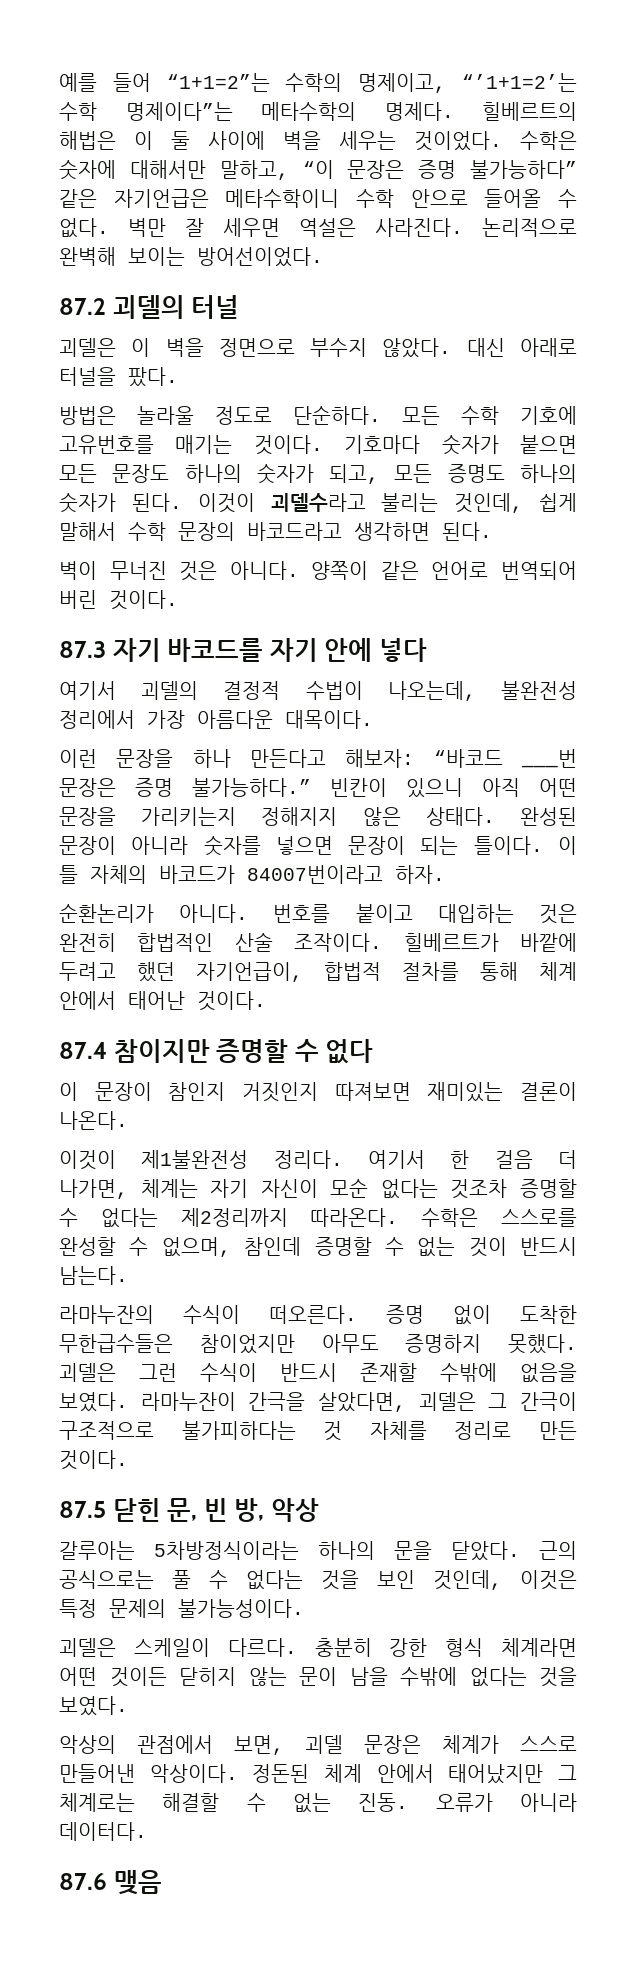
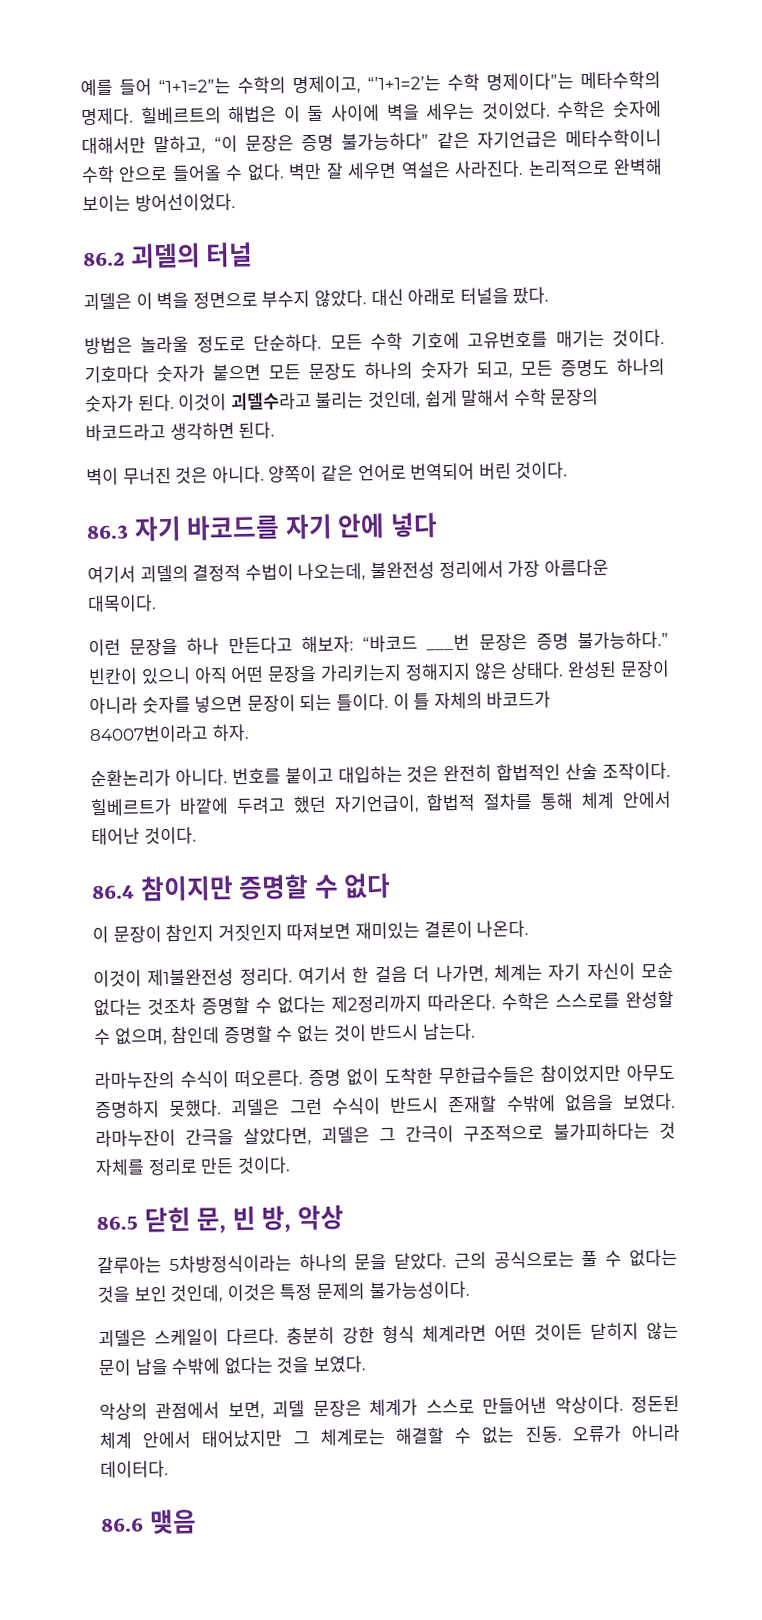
[59,298,106,315] 87.2 -> [83,251,125,267] 86.2
[59,641,106,658] 87.3 -> [86,524,129,540] 86.3
[59,1042,107,1059] 87.4 -> [92,884,135,900] 86.4
[59,1501,106,1518] 87.5 -> [96,1215,138,1231] 86.5
[59,1873,107,1890] 87.6 -> [100,1517,144,1533] 86.6

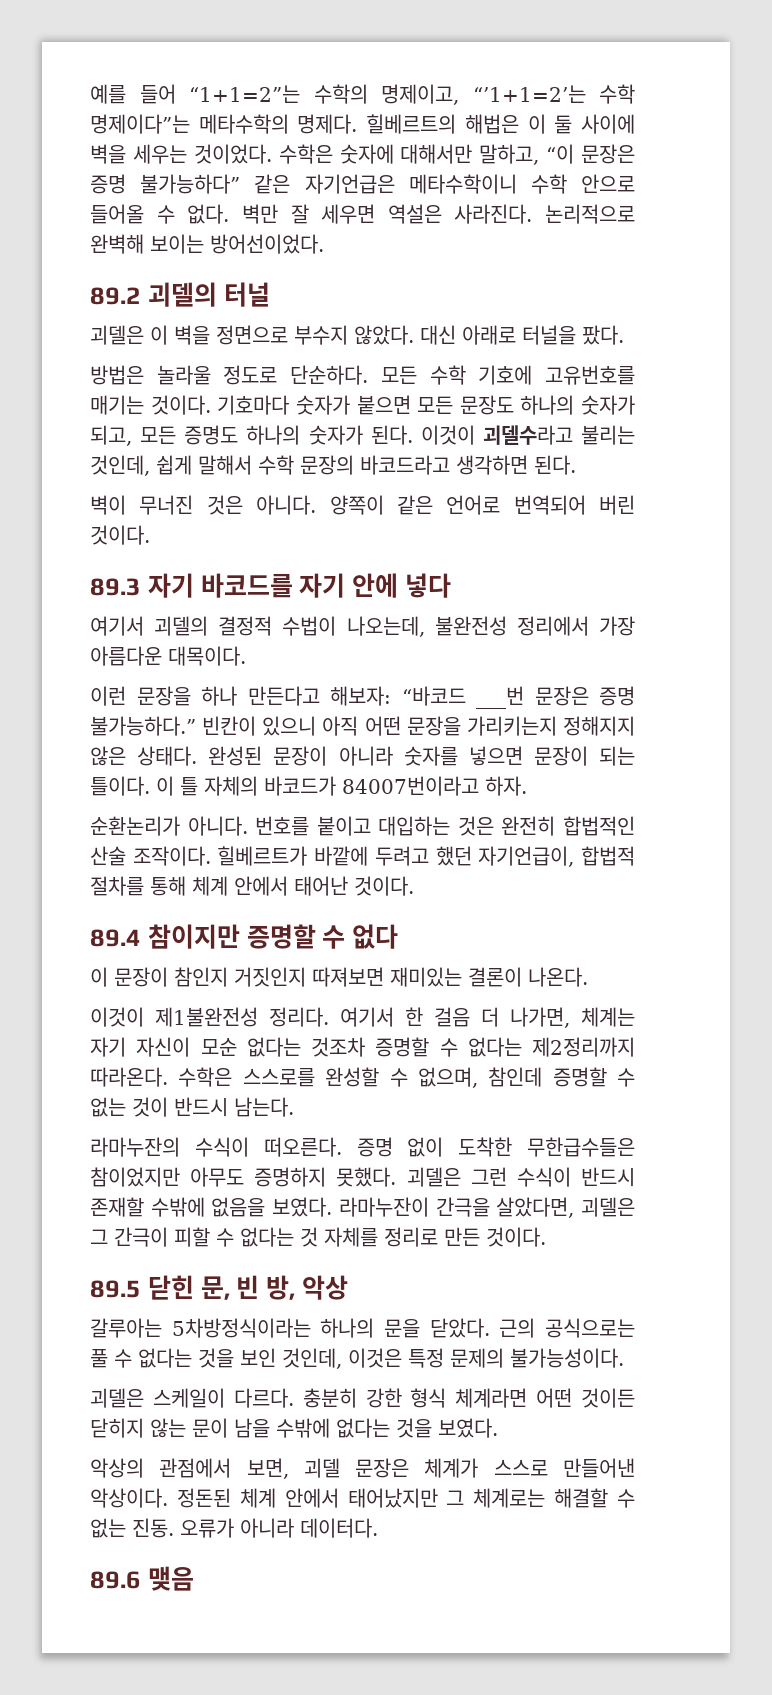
[83,251,125,267] 86.2 -> [90,287,141,305] 89.2
[86,524,129,540] 86.3 -> [90,578,141,596] 89.3
[92,884,135,900] 86.4 -> [90,929,141,947] 89.4
[463,1122,650,1142] 구조적으로 불가피하다는 -> [174,1227,294,1247] 피할 수 없다는
[96,1215,138,1231] 86.5 -> [90,1280,141,1298] 89.5
[100,1517,144,1533] 86.6 -> [90,1571,141,1589] 89.6

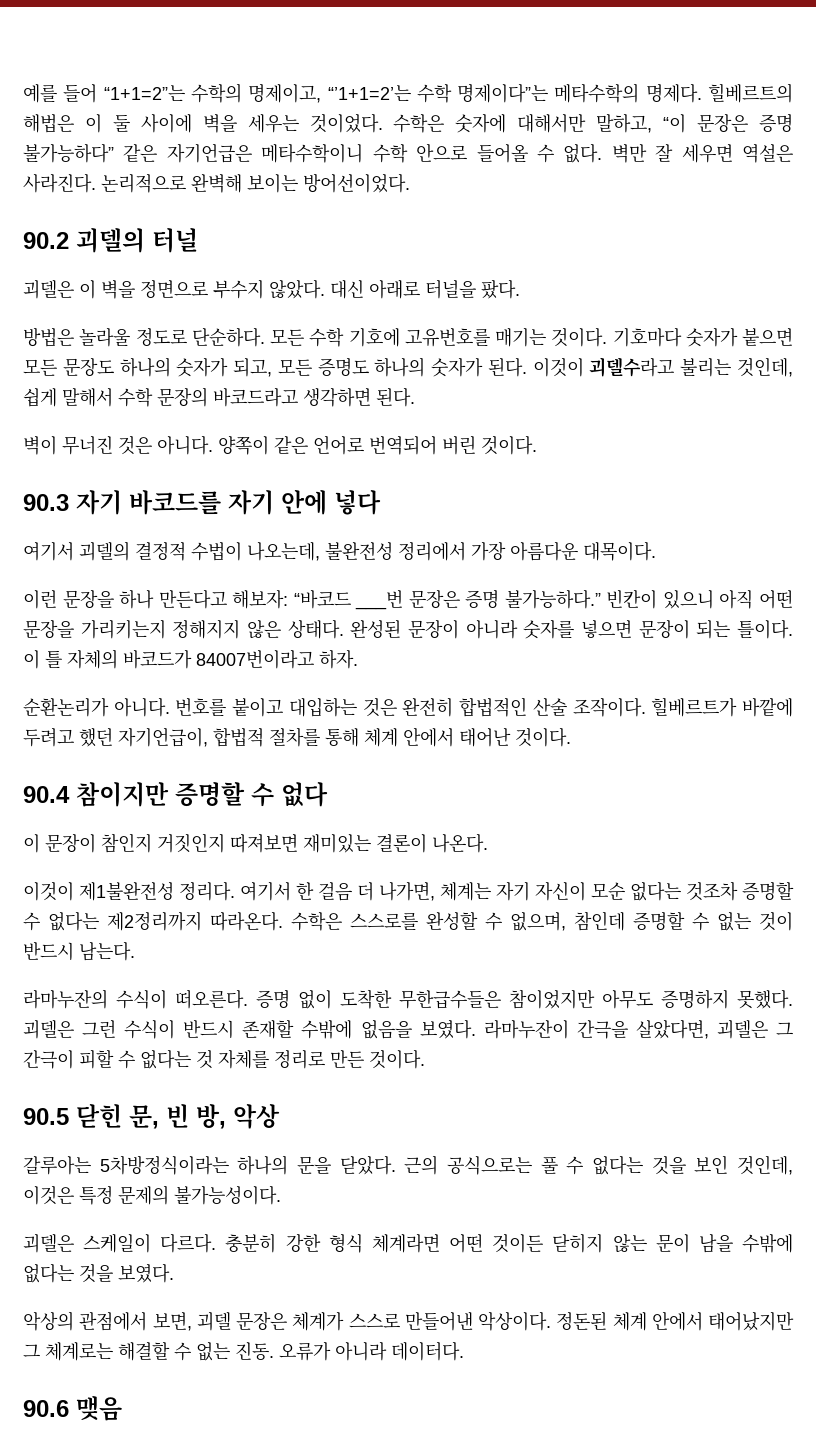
[90,287,141,305] 89.2 -> [23,232,69,249] 90.2
[90,578,141,596] 89.3 -> [23,494,69,511] 90.3
[90,929,141,947] 89.4 -> [23,786,70,803] 90.4
[90,1280,141,1298] 89.5 -> [23,1108,69,1125] 90.5
[90,1571,141,1589] 89.6 -> [23,1400,69,1417] 90.6

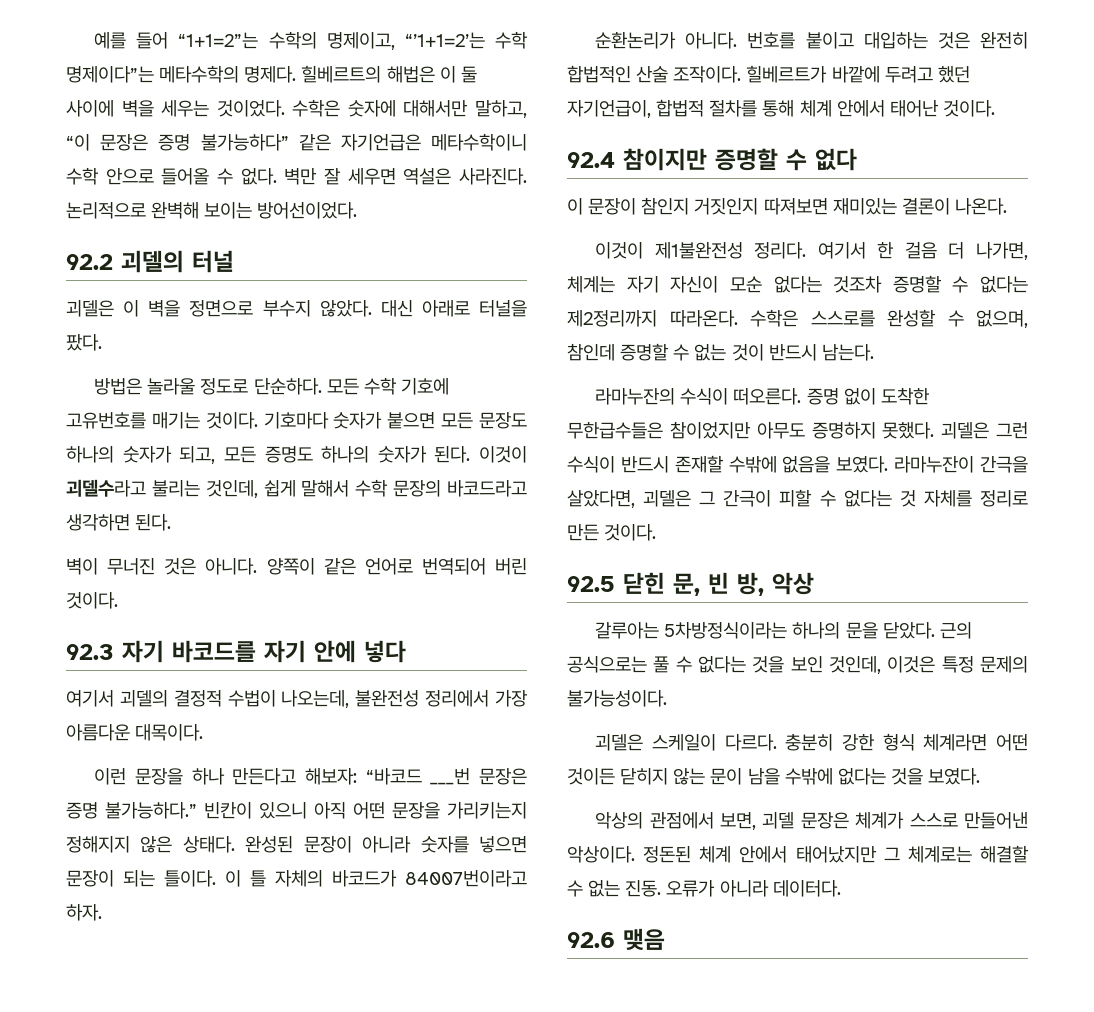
[23,232,69,249] 90.2 -> [66,254,113,270] 92.2
[23,494,69,511] 90.3 -> [66,644,114,660] 92.3
[23,786,70,803] 90.4 -> [567,152,615,168] 92.4
[23,1108,69,1125] 90.5 -> [567,576,615,592] 92.5
[23,1400,69,1417] 90.6 -> [567,932,615,948] 92.6

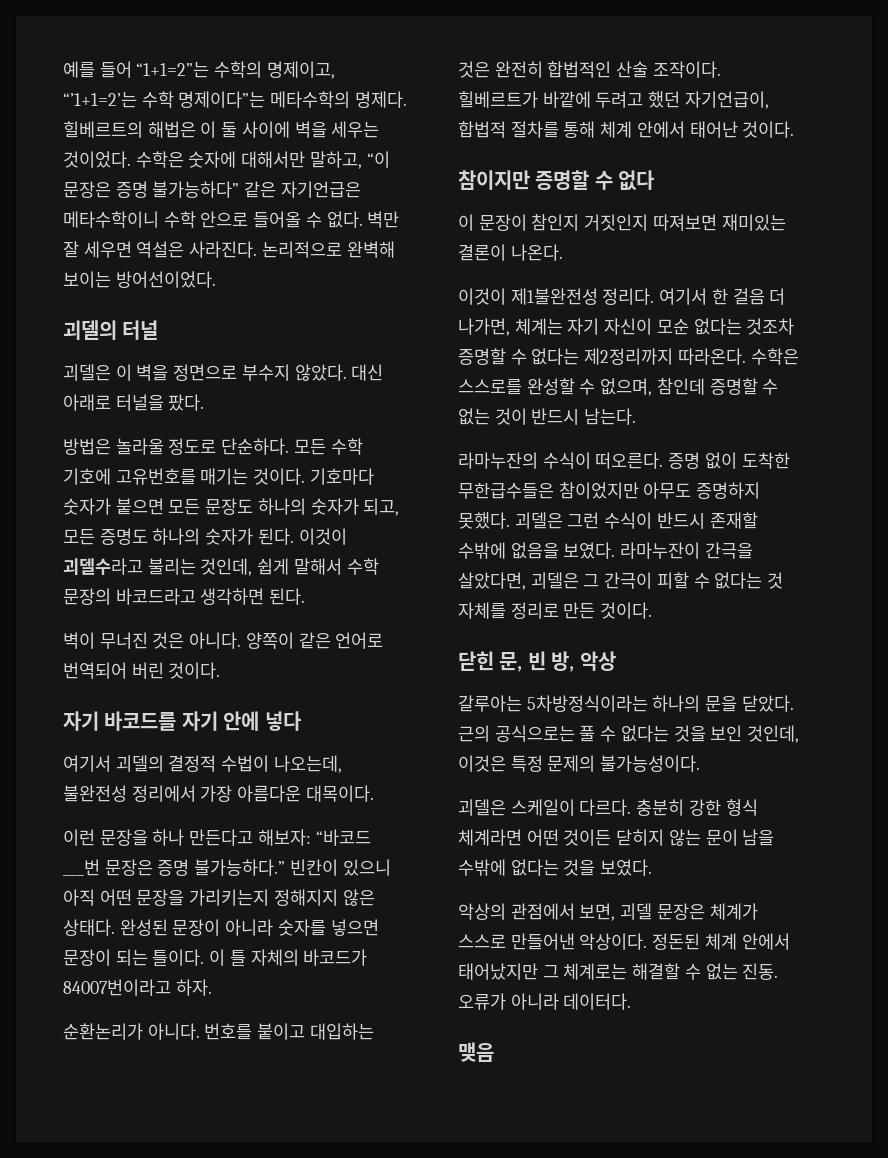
[66,254,113,270] 92.2 -> (216, 279) none
[66,644,114,660] 92.3 -> (221, 670) none
[567,152,615,168] 92.4 -> (795, 129) none
[567,576,615,592] 92.5 -> (653, 610) none
[567,932,615,948] 92.6 -> (632, 1001) none

